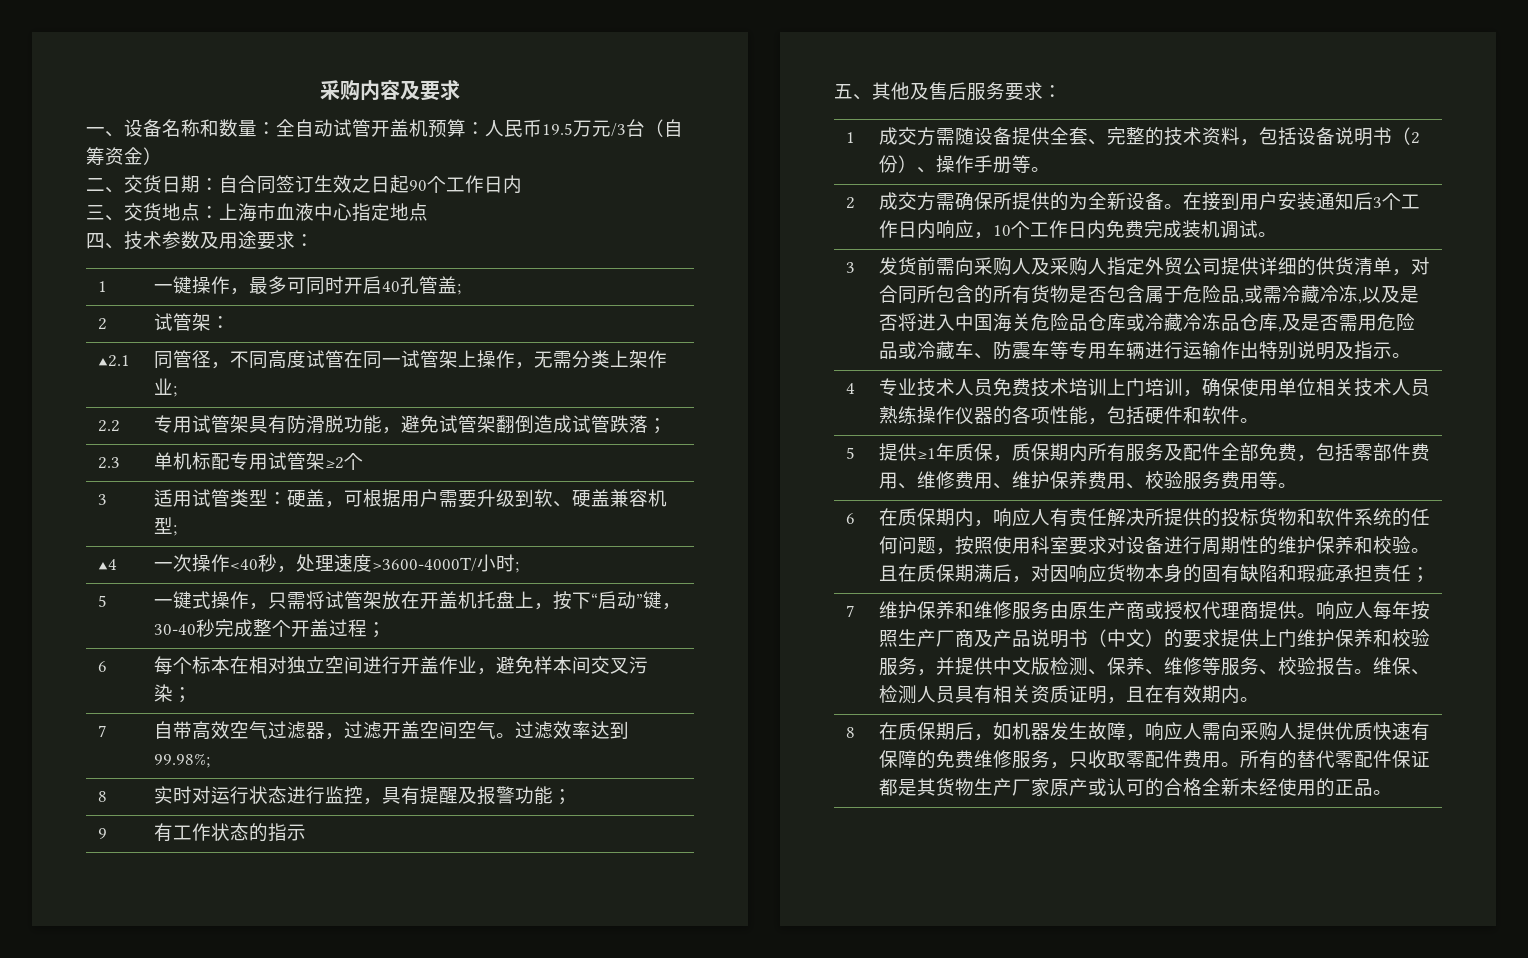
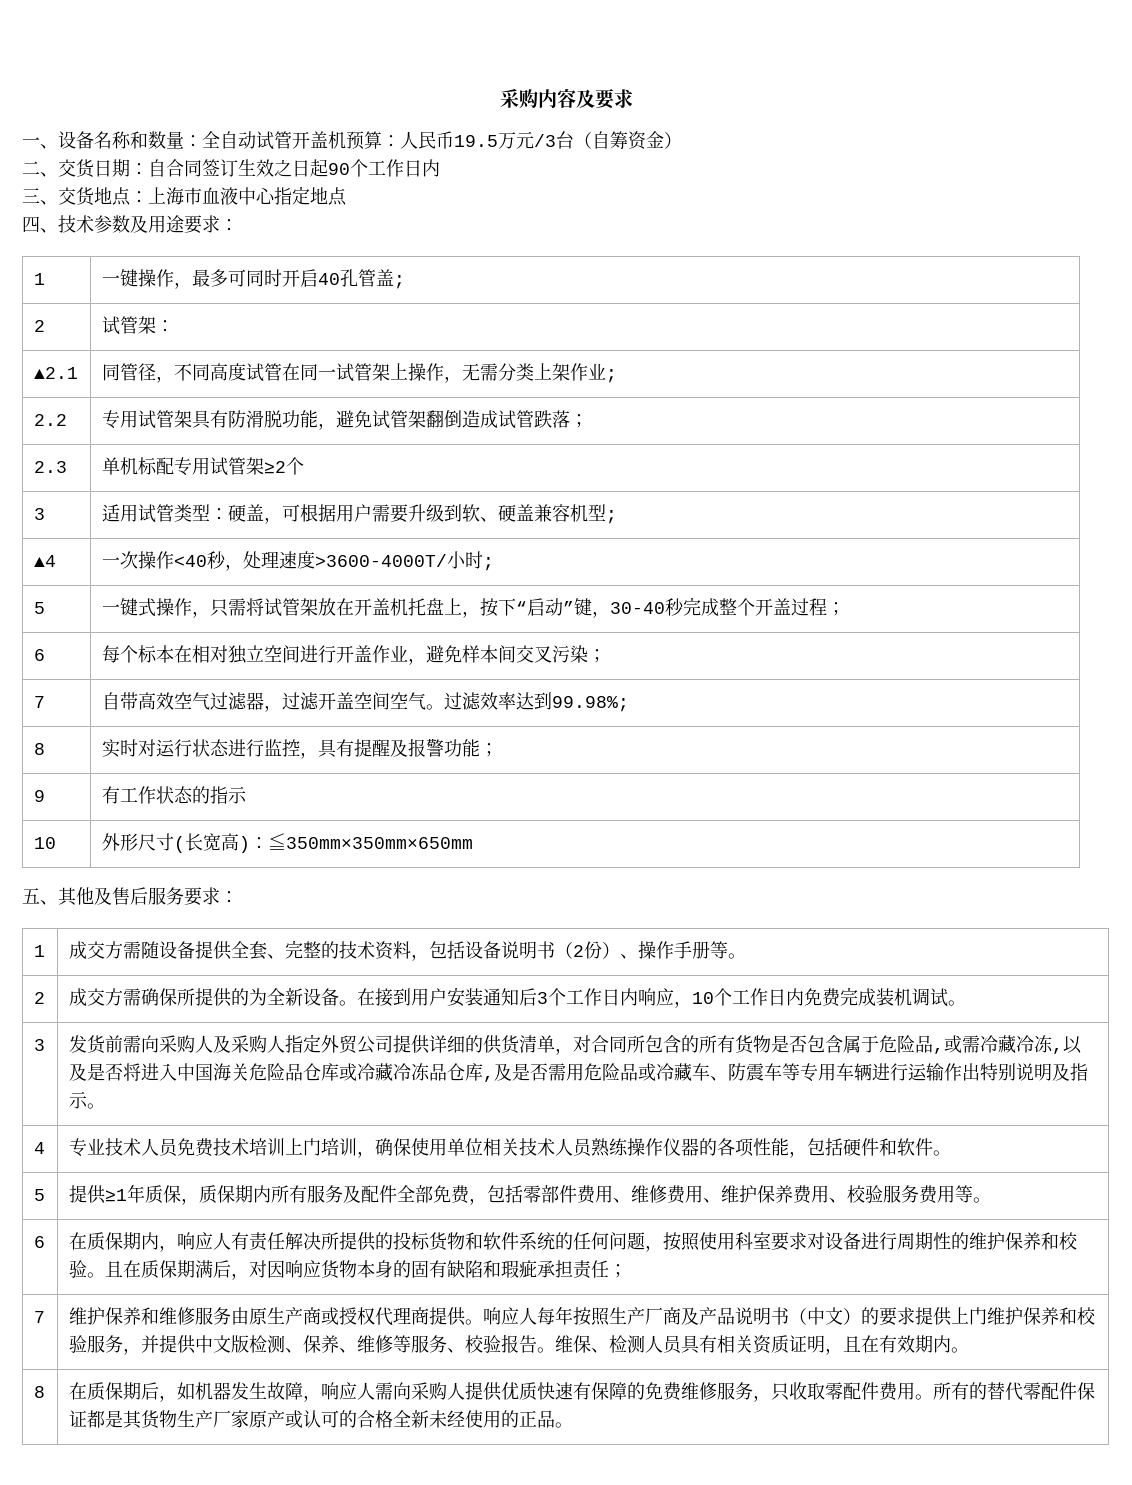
(306, 832) none -> [33,837,56,849] [101,833,473,853] // 10 | 外形尺寸(长宽高)：≦350mm×350mm×650mm

